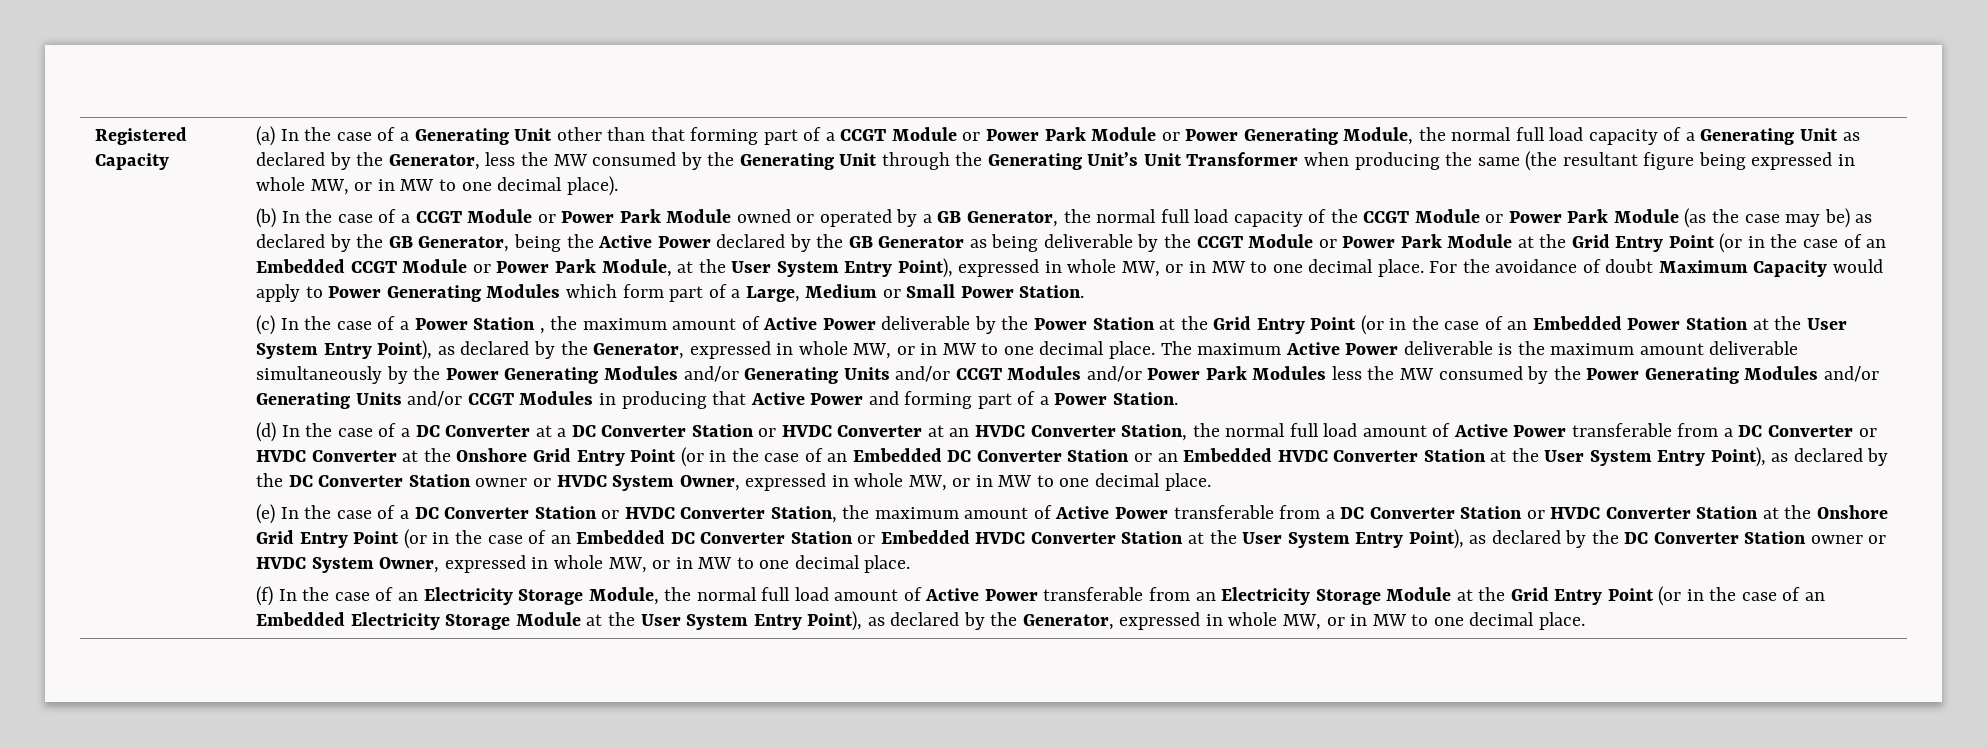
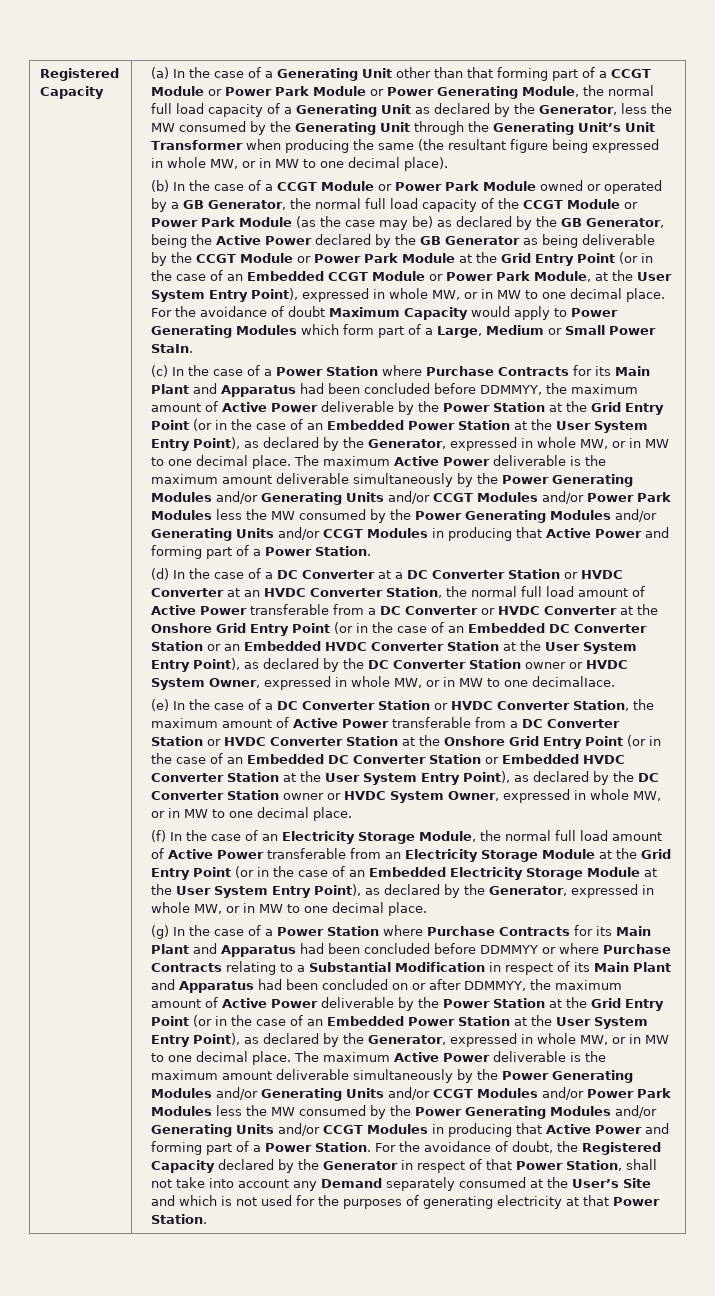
[1019,285,1085,298] Station. -> [151,344,194,353] StaIn.
[539,328,545,334] , -> [382,365,651,376] [151,383,543,397] where Purchase Contracts for its Main Plant and Apparatus had been concluded before DDMMYY,
[1094,473,1211,491] decimal place. -> [532,676,616,687] decimalIace.
(1585, 621) none -> [151,925,652,939] [151,943,672,957] [151,961,672,975] [151,979,623,993] [151,997,665,1011] [151,1015,649,1029] [151,1033,670,1047] [151,1051,607,1065] [151,1069,634,1083] [151,1087,672,1101] [151,1105,658,1119] [151,1123,670,1137] [151,1141,662,1155] [151,1159,658,1173] [151,1177,652,1191] [151,1195,661,1209] [151,1214,208,1224] // (g) In the case of a Power Station where Purchase Contracts for its Main Plant and Apparatus had been concluded before DDMMYY or where Purchase Contracts relating to a Substantial Modification in respect of its Main Plant and Apparatus had been concluded on or after DDMMYY, the maximum amount of Active Power deliverable by the Power Station at the Grid Entry Point (or in the case of an Embedded Power Station at the User System Entry Point), as declared by the Generator, expressed in whole MW, or in MW to one decimal place. The maximum Active Power deliverable is the maximum amount deliverable simultaneously by the Power Generating Modules and/or Generating Units and/or CCGT Modules and/or Power Park Modules less the MW consumed by the Power Generating Modules and/or Generating Units and/or CCGT Modules in producing that Active Power and forming part of a Power Station. For the avoidance of doubt, the Registered Capacity declared by the Generator in respect of that Power Station, shall not take into account any Demand separately consumed at the User’s Site and which is not used for the purposes of generating electricity at that Power Station.

